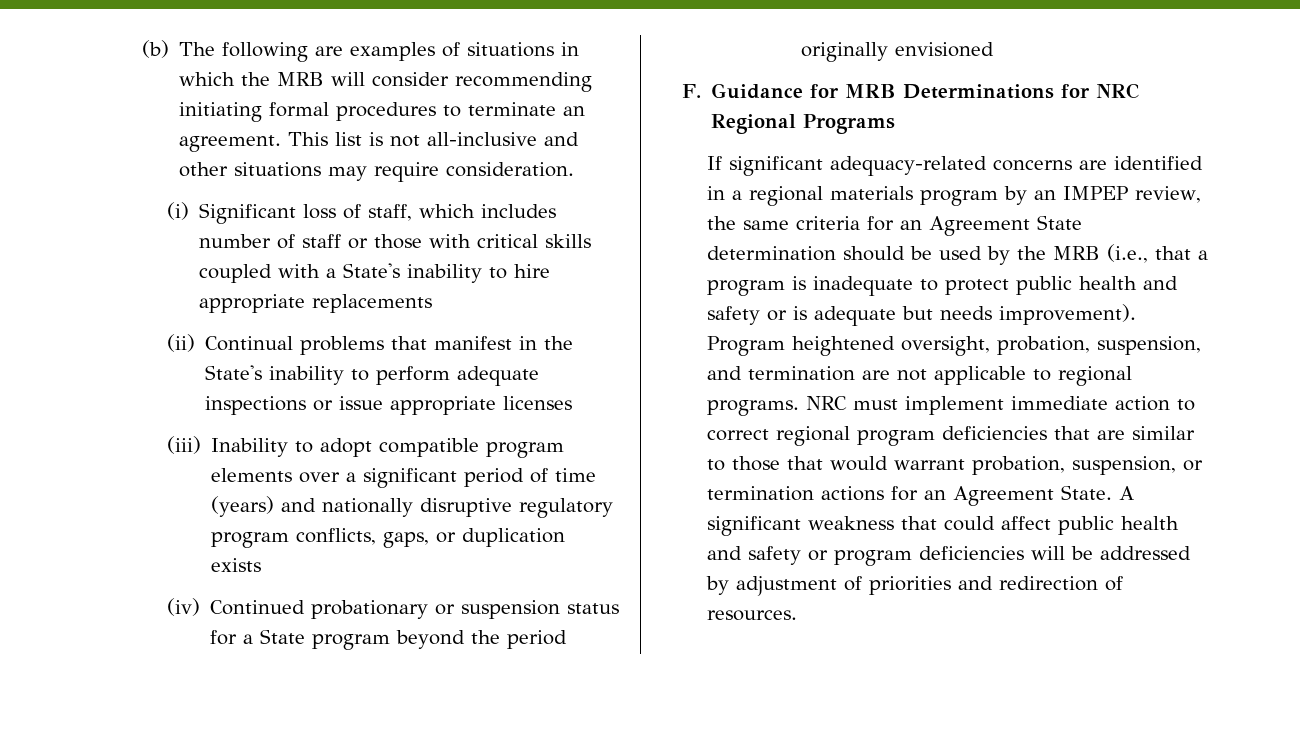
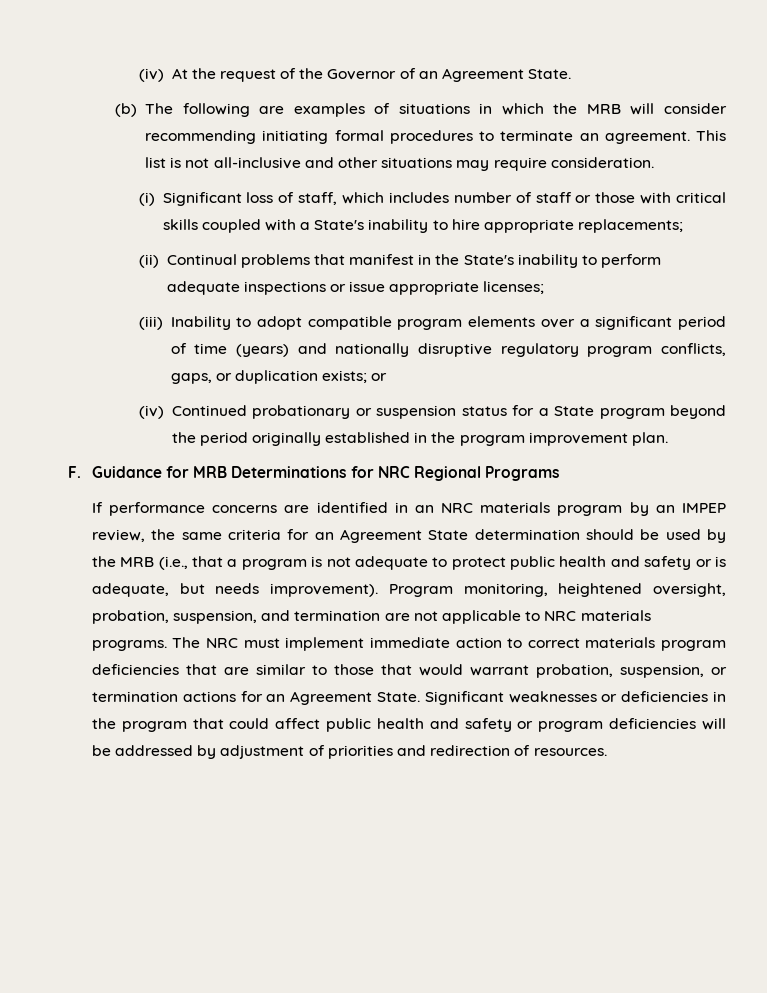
(141, 49) none -> [138,68,572,82] (iv) At the request of the Governor of an Agreement State. //
[312,294,433,313] replacements -> [578,219,684,233] replacements;
[503,396,573,410] licenses -> [483,281,545,294] licenses;
[211,558,262,572] exists -> [322,370,388,383] exists; or
[895,42,995,57] envisioned -> [325,432,668,446] established in the program improvement plan.
[729,156,988,176] significant adequacy-related -> [109,502,206,516] performance
[732,186,824,206] a regional -> [414,503,474,513] an NRC
[813,276,914,296] inadequate -> [326,556,428,570] not adequate
[814,306,897,326] adequate -> [91,583,169,597] adequate,
(786, 346) none -> [463,583,548,597] monitoring,
[1058,366,1133,386] [707,400,800,416] regional programs. -> [544,610,651,621] [91,637,201,651] NRC materials programs. The
[776,426,851,446] regional -> [585,637,656,648] materials
[1119,486,1135,500] [707,516,895,536] A significant weakness -> [424,691,727,705] [91,718,187,732] Significant weaknesses or deficiencies in the program

